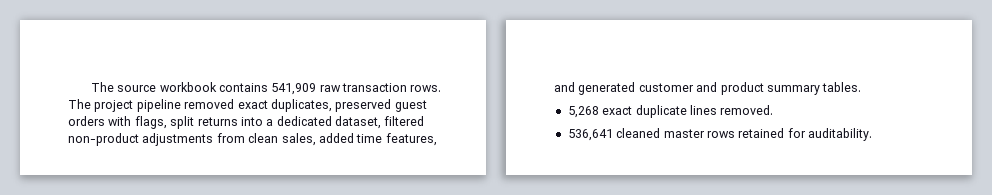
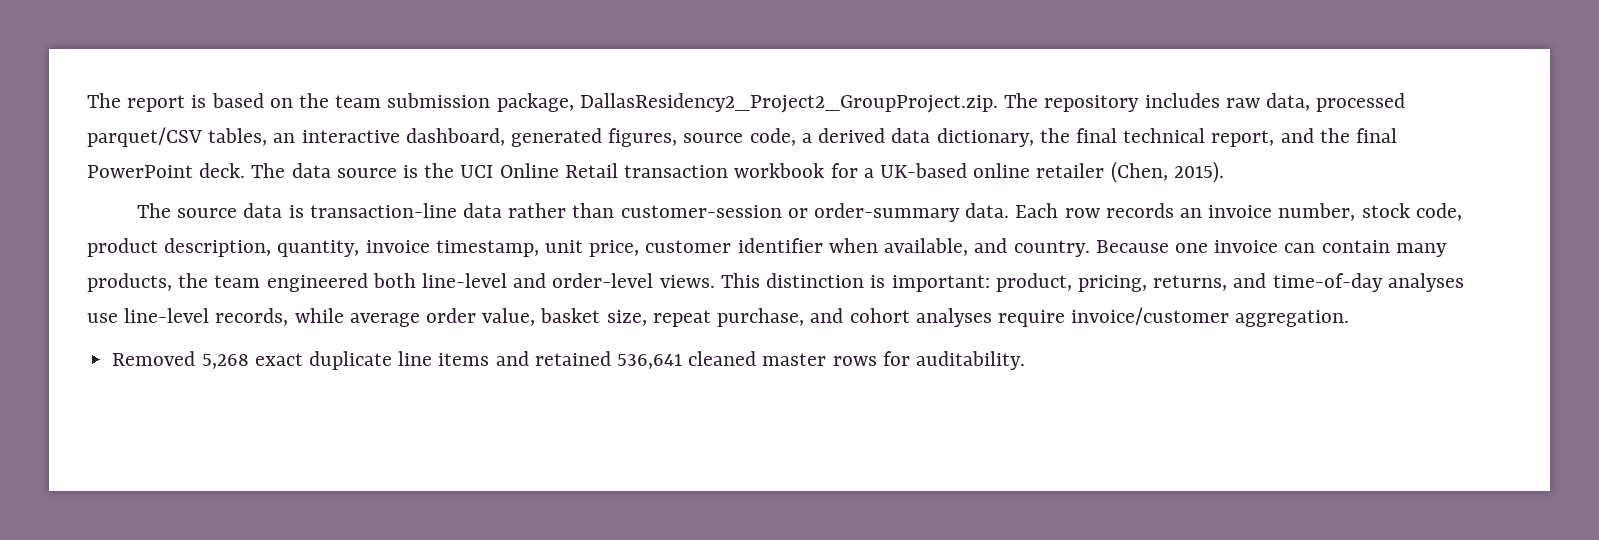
[90,82,442,95] [68,99,427,112] [68,116,425,129] [68,133,437,146] [554,82,862,95] [567,105,774,118] The source workbook contains 541,909 raw transaction rows. The project pipeline removed exact duplicates, preserved guest orders with flags, split returns into a dedicated dataset, filtered non-product adjustments from clean sales, added time features, and generated customer and product summary tables. // 5,268 exact duplicate lines removed. // -> [87,93,1406,113] [87,127,1397,147] [87,161,1224,183] [136,203,1462,222] [87,238,1447,257] [87,273,1464,292] [87,307,1350,327] [112,351,611,370] The report is based on the team submission package, DallasResidency2_Project2_GroupProject.zip. The repository includes raw data, processed parquet/CSV tables, an interactive dashboard, generated figures, source code, a derived data dictionary, the final technical report, and the final PowerPoint deck. The data source is the UCI Online Retail transaction workbook for a UK-based online retailer (Chen, 2015). // The source data is transaction-line data rather than customer-session or order-summary data. Each row records an invoice number, stock code, product description, quantity, invoice timestamp, unit price, customer identifier when available, and country. Because one invoice can contain many products, the team engineered both line-level and order-level views. This distinction is important: product, pricing, returns, and time-of-day analyses use line-level records, while average order value, basket size, repeat purchase, and cohort analyses require invoice/customer aggregation. // Removed 5,268 exact duplicate line items and retained
[738,128,785,138] retained -> (877, 361) none

